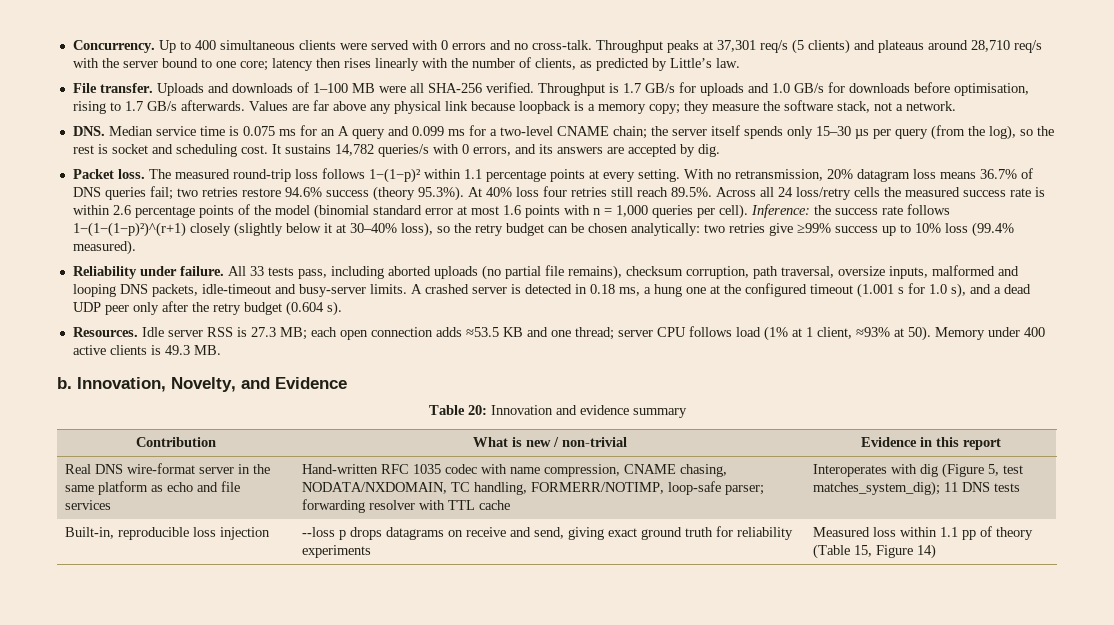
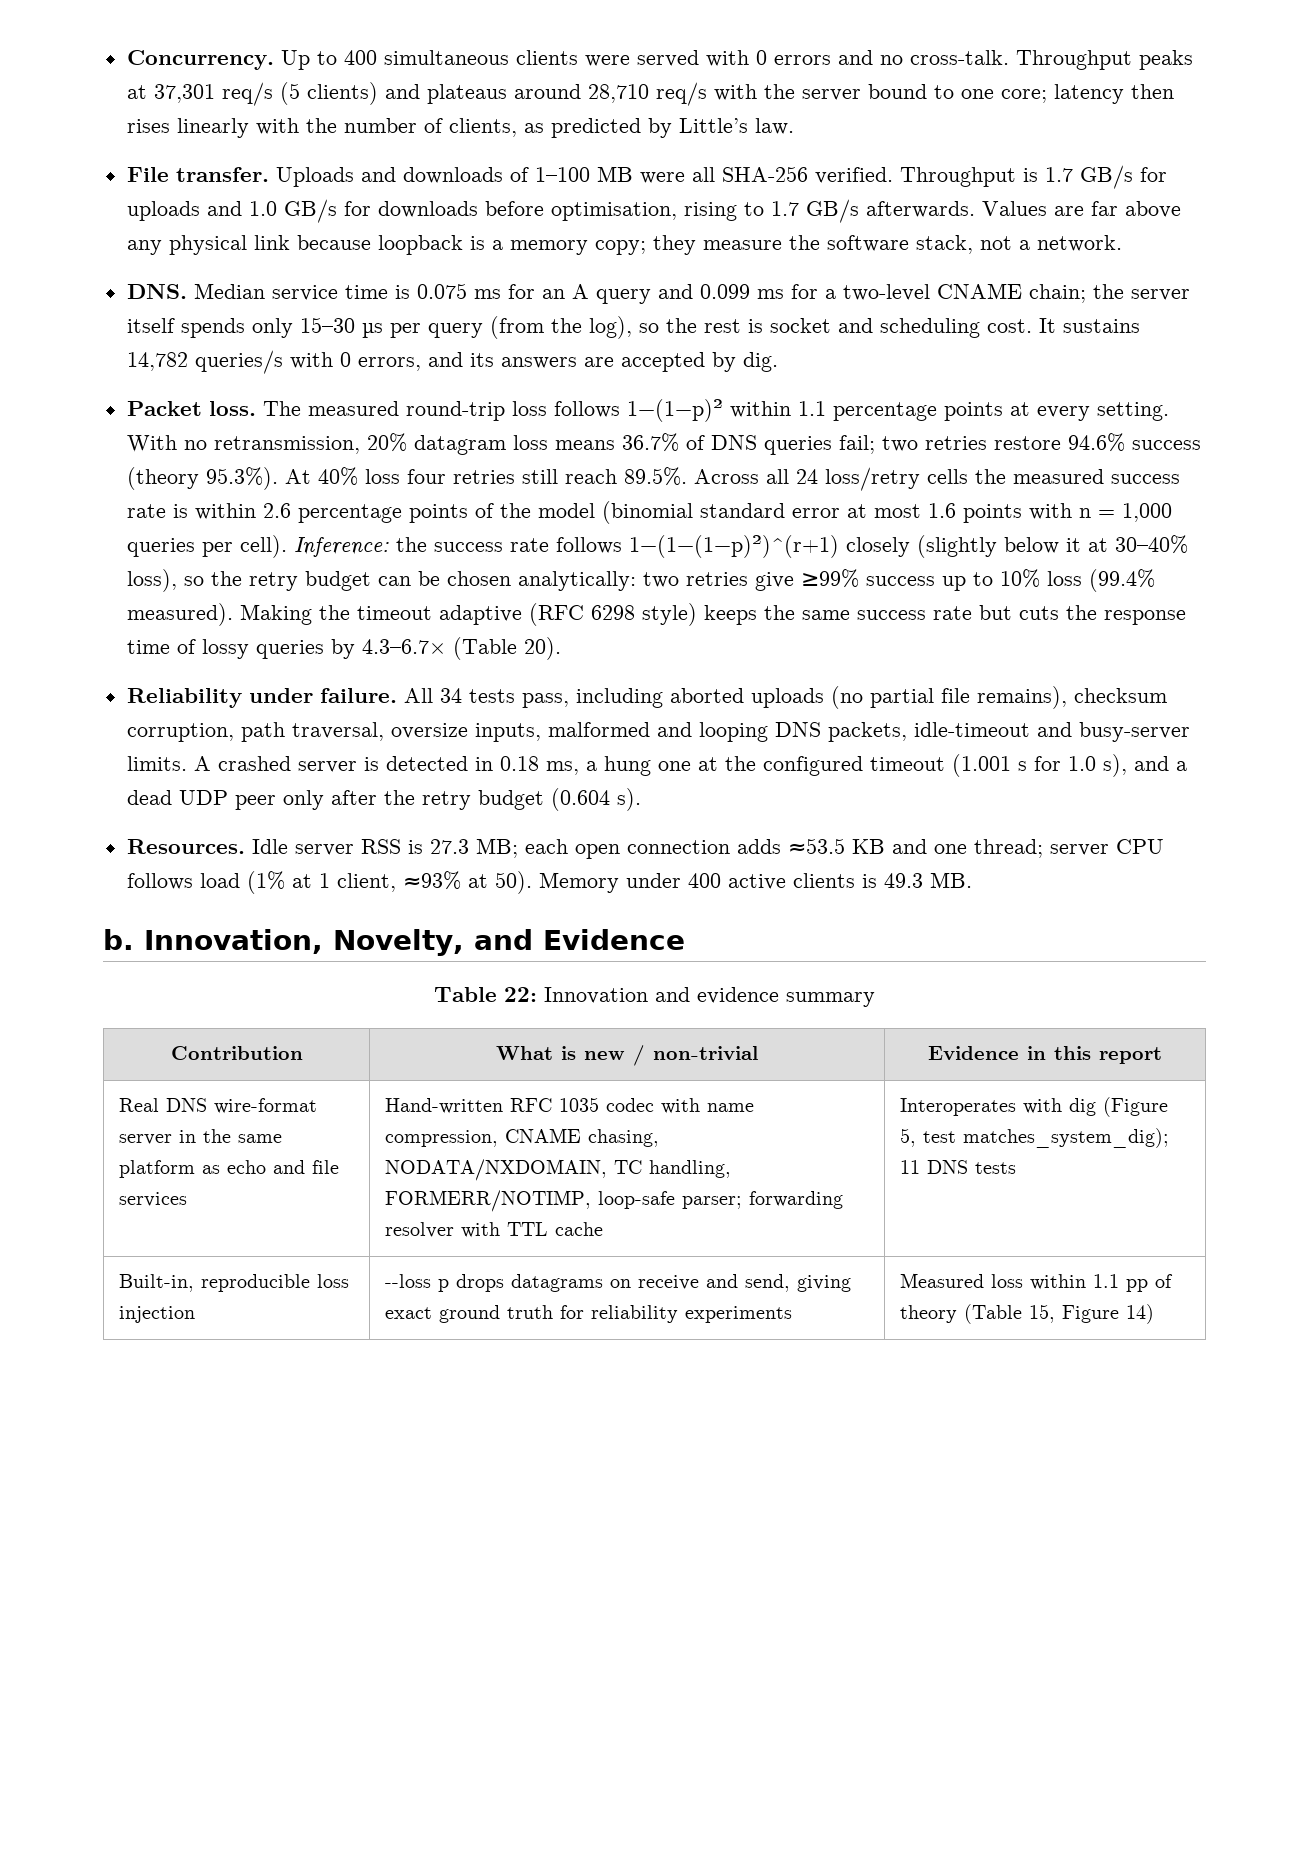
(136, 247) none -> [239,603,1186,626] [126,637,561,660] Making the timeout adaptive (RFC 6298 style) keeps the same success rate but cuts the response time of lossy queries by 4.3–6.7× (Table 20).
[249,266,264,276] 33 -> [439,688,462,703] 34
[467,405,487,415] 20: -> [504,987,537,1002] 22:

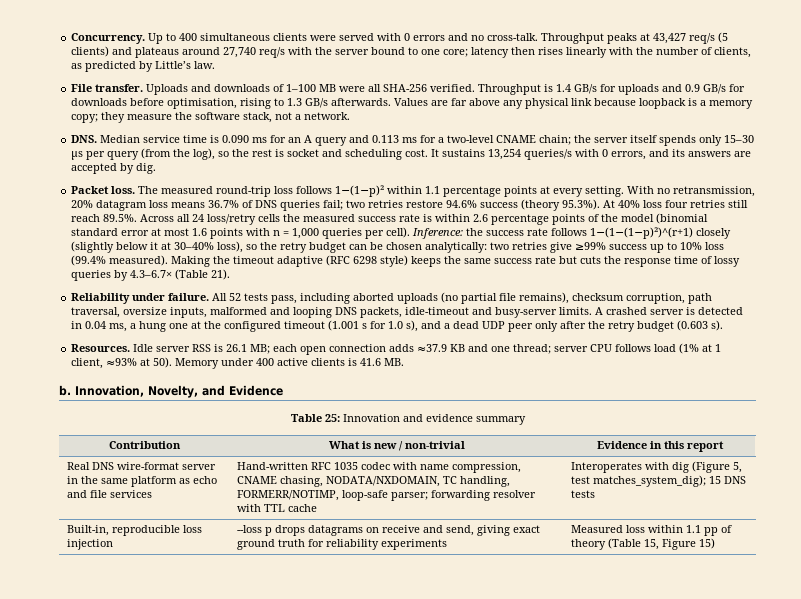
[153,84,215,103] 37,301 -> [653,33,687,44] 43,427
[587,84,649,103] 28,710 -> [223,47,257,58] 27,740
[1044,167,1073,182] 1.7 -> [556,84,572,92] 1.4
[248,201,277,216] 1.0 -> [685,84,701,92] 0.9
[770,201,799,216] 1.7 -> [287,98,303,106] 1.3
[416,283,467,299] 0.075 -> [222,135,250,143] 0.090
[699,284,750,299] 0.099 -> [372,135,400,143] 0.113
[126,352,188,371] 14,782 -> [488,149,522,160] 13,254
[523,637,561,660] 20). -> [211,269,231,280] 21).
[439,688,462,703] 34 -> [229,293,242,301] 52
[499,756,539,771] 0.18 -> [85,321,107,329] 0.04
[550,788,610,811] (0.604 -> [677,320,709,331] (0.603
[429,839,469,854] 27.3 -> [226,344,248,352] 26.1
[787,838,845,854] ≈53.5 -> [417,344,448,352] ≈37.9
[883,873,923,888] 49.3 -> [360,358,382,366] 41.6
[504,987,537,1002] 22: -> [324,414,340,422] 25:
[900,1160,921,1174] 11 -> [709,476,722,484] 15
[1126,1304,1155,1324] 14) -> [699,538,716,549] 15)

